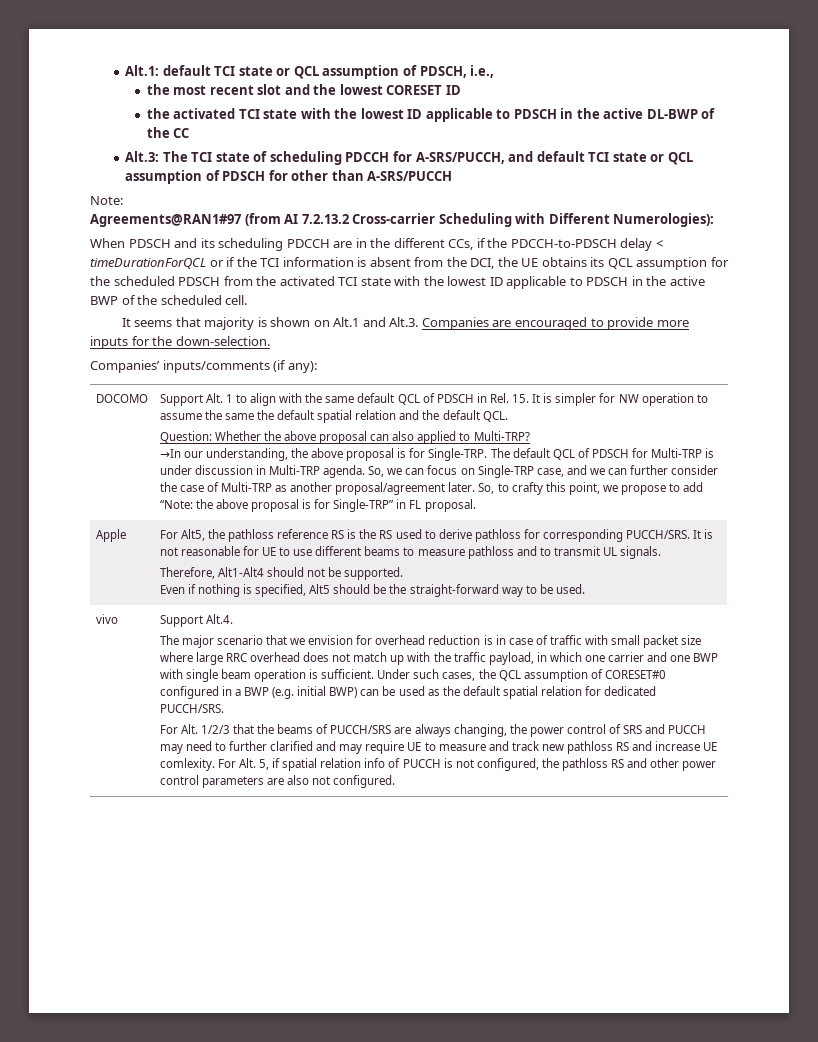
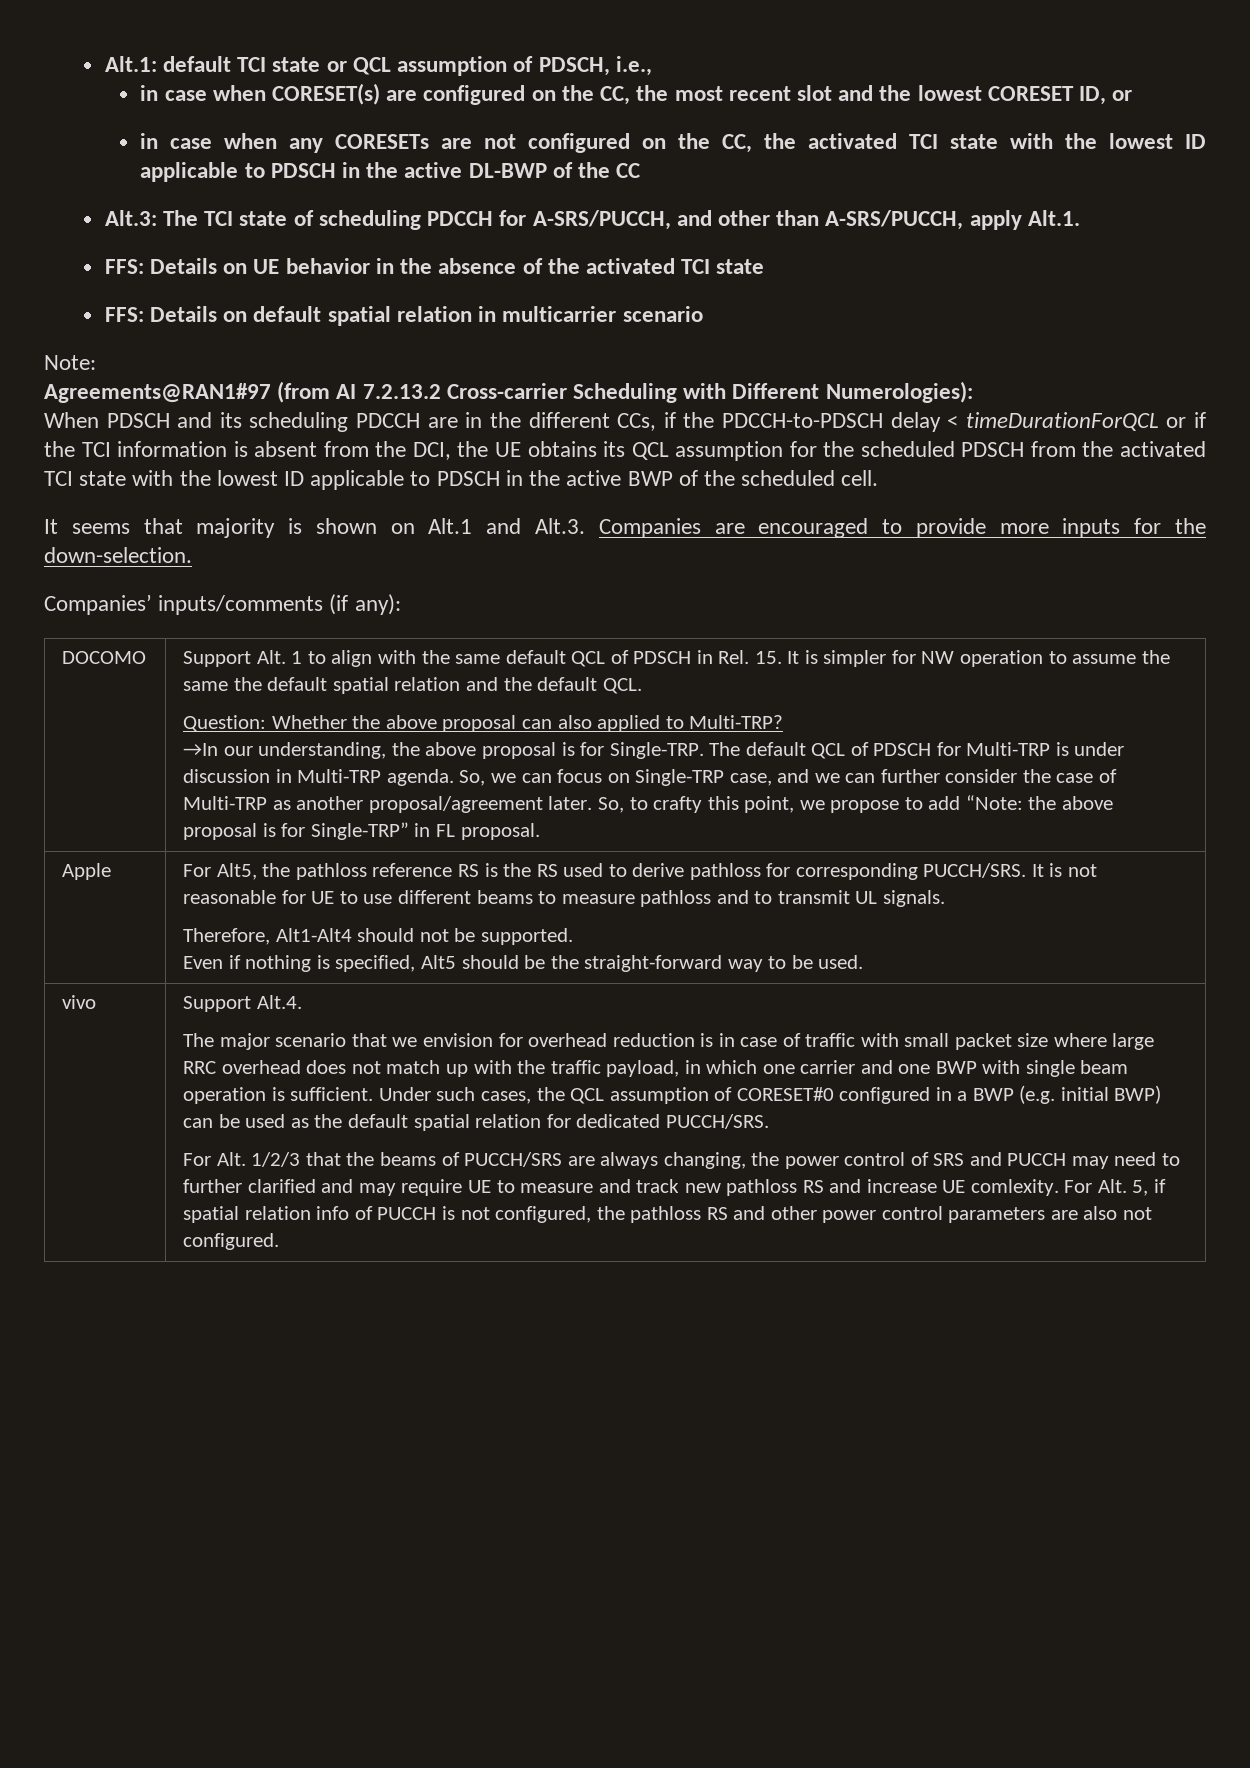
(495, 71) none -> [140,83,631,105] in case when CORESET(s) are configured on the CC,
[445,85,461,95] ID // -> [1078,86,1133,105] [140,133,753,153] ID, or // in case when any CORESETs are not configured on the CC,
[536,151,693,165] [125,170,453,184] default TCI state or QCL assumption of PDSCH for other than A-SRS/PUCCH -> [717,210,1080,230] [104,258,765,274] [104,306,703,326] other than A-SRS/PUCCH, apply Alt.1. // FFS: Details on UE behavior in the absence of the activated TCI state // FFS: Details on default spatial relation in multicarrier scenario

